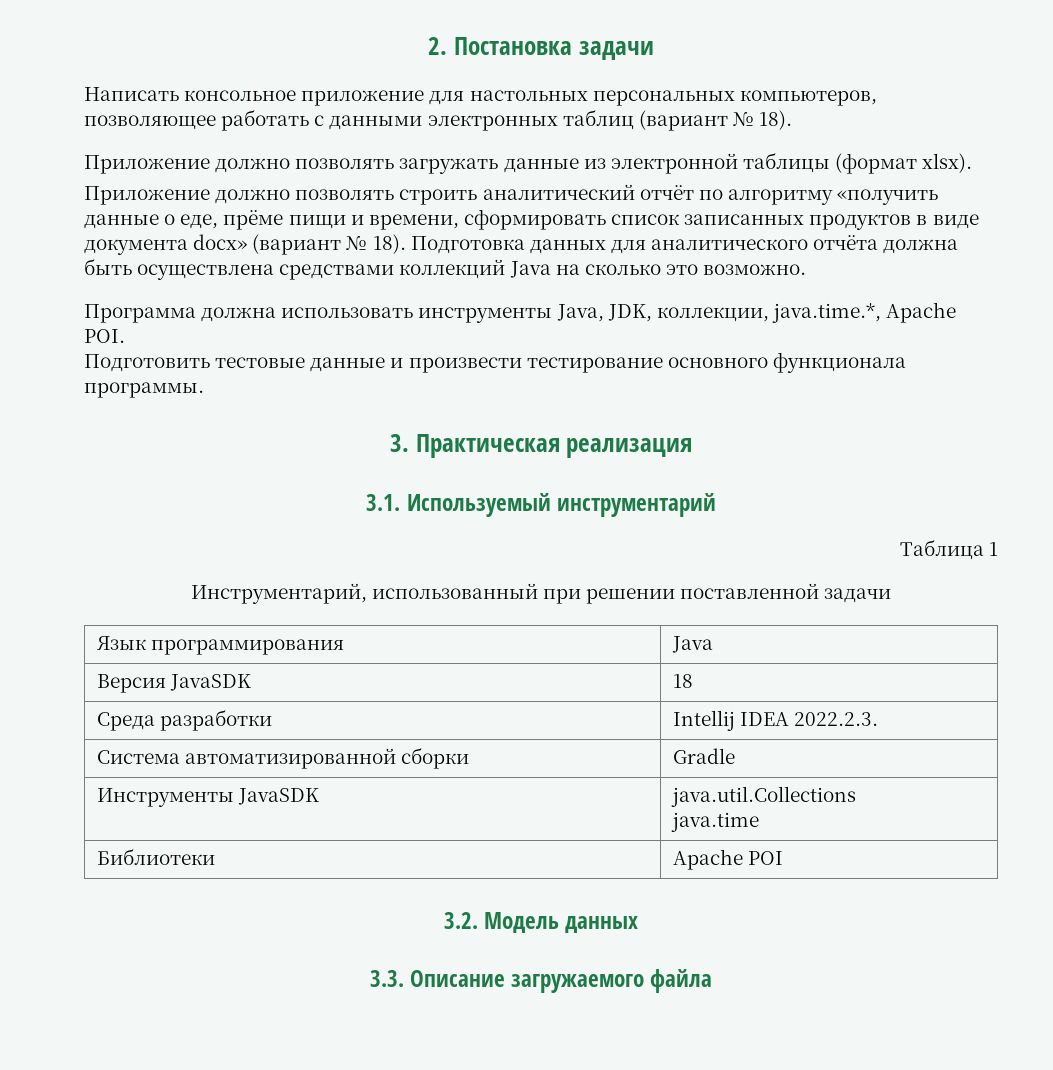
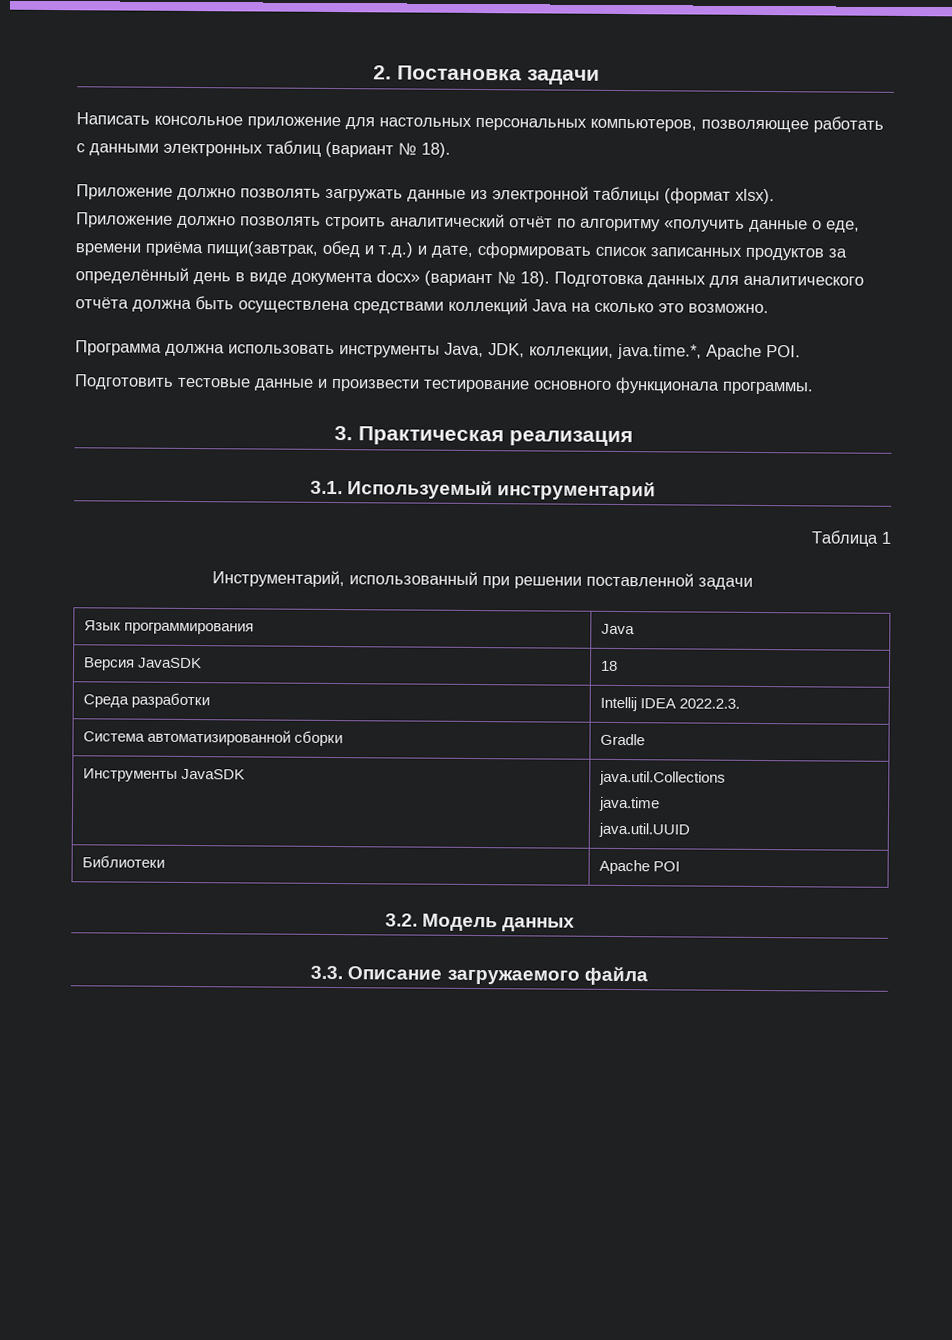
[223,210,459,230] прёме пищи и времени, -> [75,240,473,258] времени приёма пищи(завтрак, обед и т.д.) и дате,
(912, 222) none -> [828,248,847,258] [75,267,231,285] за определённый день
(760, 822) none -> [597,822,690,838] // java.util.UUID

